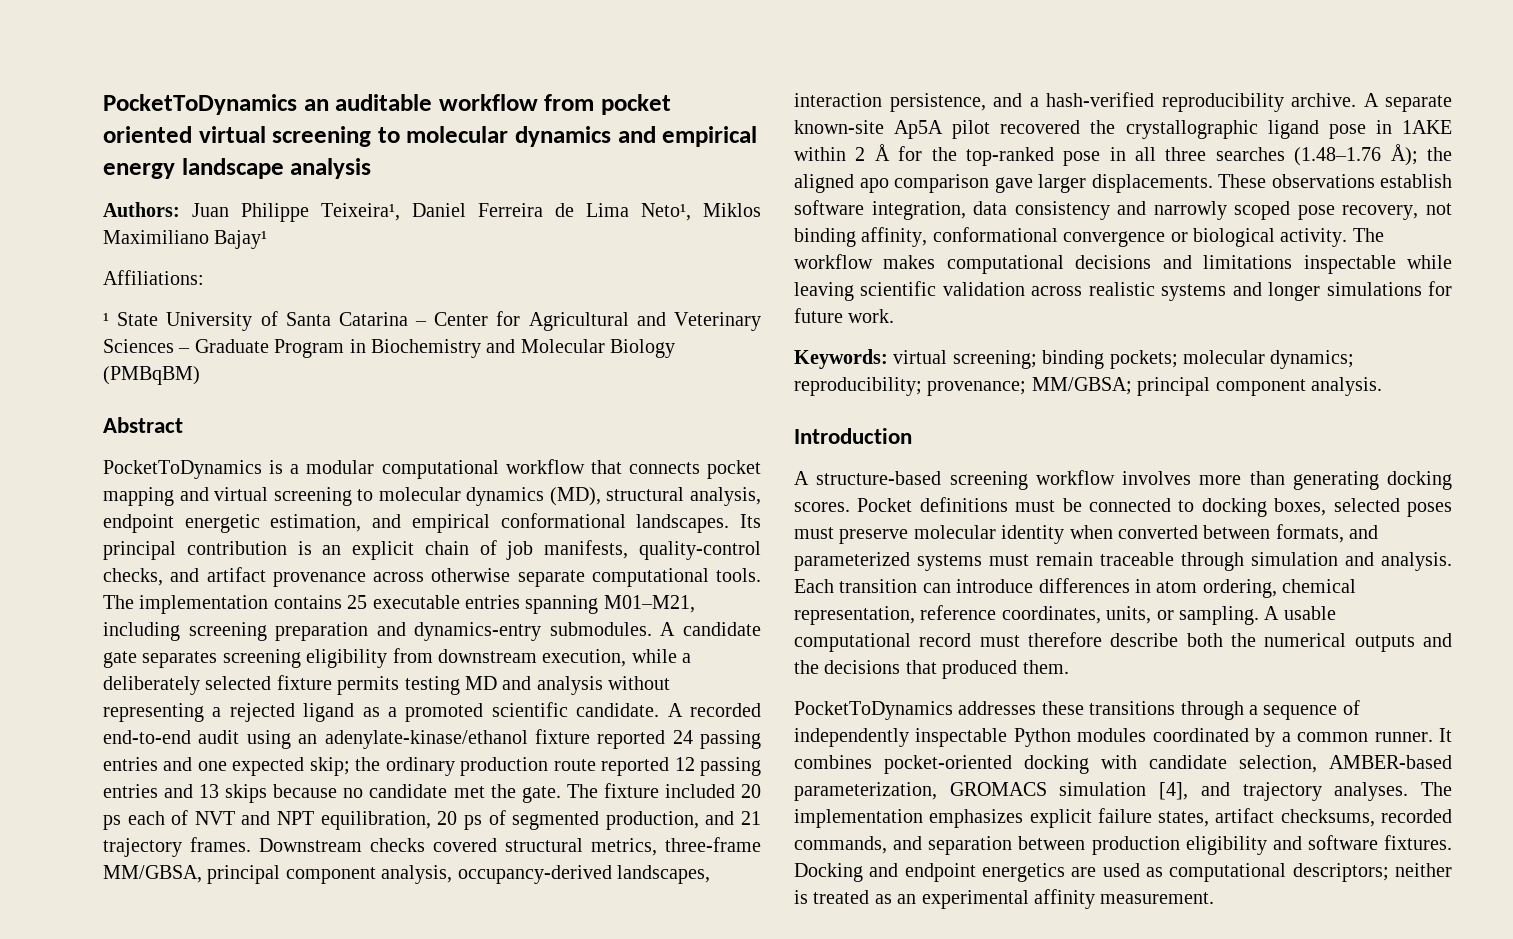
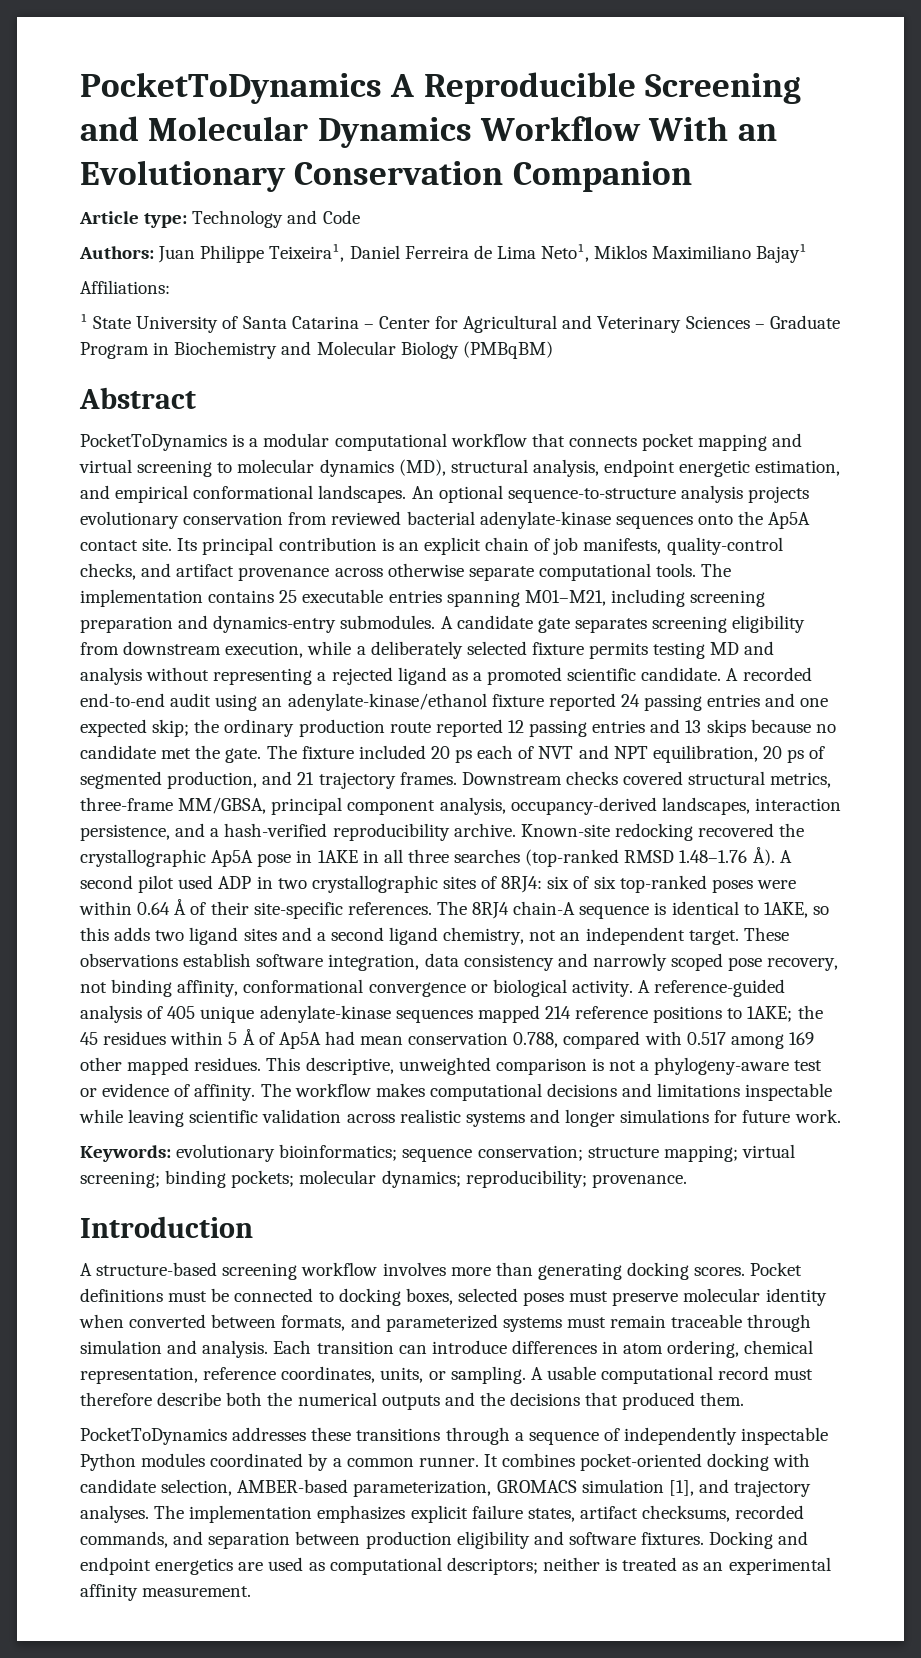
[103,94,672,115] [103,126,758,147] [103,158,372,179] PocketToDynamics an auditable workflow from pocket oriented virtual screening to molecular dynamics and empirical energy landscape analysis -> [80,72,801,104] [80,116,777,148] [80,160,692,192] [79,210,360,228] PocketToDynamics A Reproducible Screening and Molecular Dynamics Workflow With an Evolutionary Conservation Companion // Article type: Technology and Code
(730, 523) none -> [411,485,810,503] [80,511,811,529] [80,538,173,551] An optional sequence-to-structure analysis projects evolutionary conservation from reviewed bacterial adenylate-kinase sequences onto the Ap5A contact site.
[1363,93,1452,112] [794,120,991,139] A separate known-site Ap5A pilot -> [520,823,693,841] Known-site redocking
[1267,120,1319,139] ligand -> [211,850,254,867] Ap5A
[794,144,1452,166] [794,174,1213,193] within 2 Å for the top-ranked pose in all three searches (1.48–1.76 Å); the aligned apo comparison gave larger displacements. -> [362,847,792,867] [80,875,796,893] [79,899,829,919] [80,927,739,945] in all three searches (top-ranked RMSD 1.48–1.76 Å). A second pilot used ADP in two crystallographic sites of 8RJ4: six of six top-ranked poses were within 0.64 Å of their site-specific references. The 8RJ4 chain-A sequence is identical to 1AKE, so this adds two ligand sites and a second ligand chemistry, not an independent target.
(1348, 237) none -> [638,979,786,997] [80,1005,823,1023] [80,1029,814,1049] [80,1057,823,1075] [80,1083,256,1101] A reference-guided analysis of 405 unique adenylate-kinase sequences mapped 214 reference positions to 1AKE; the 45 residues within 5 Å of Ap5A had mean conservation 0.788, compared with 0.517 among 169 other mapped residues. This descriptive, unweighted comparison is not a phylogeny-aware test or evidence of affinity.
(888, 359) none -> [176,1144,738,1162] evolutionary bioinformatics; sequence conservation; structure mapping;
[927,377,1382,396] provenance; MM/GBSA; principal component analysis. -> [591,1174,687,1188] provenance.
[1159,782,1189,800] [4], -> [668,1480,694,1496] [1],

